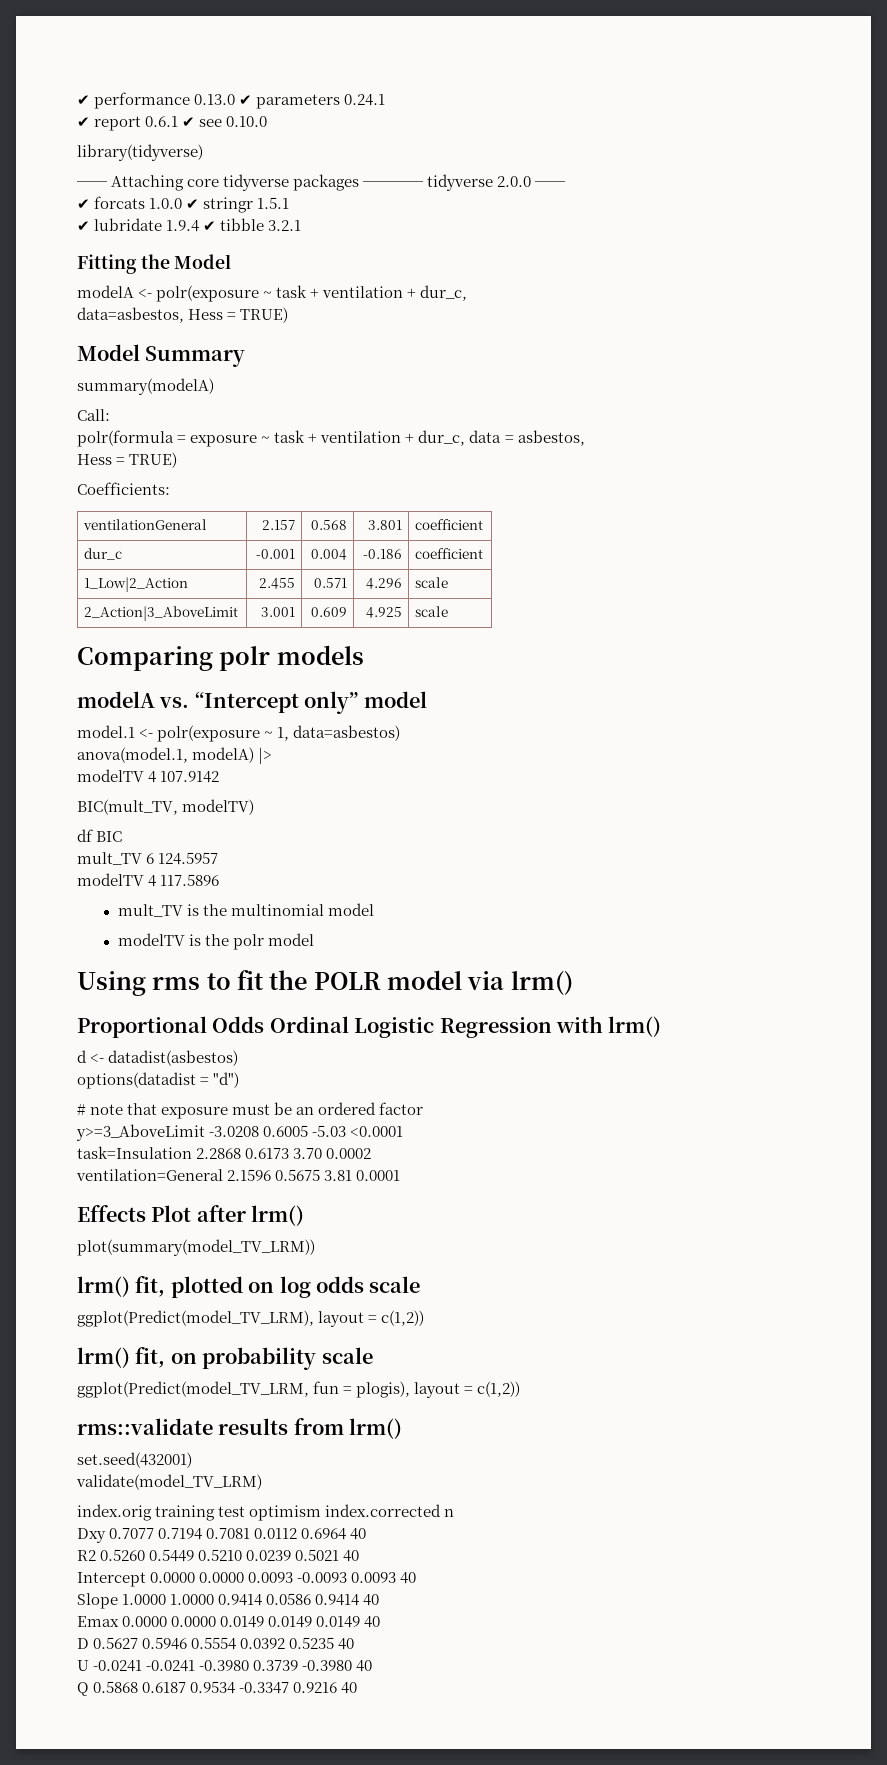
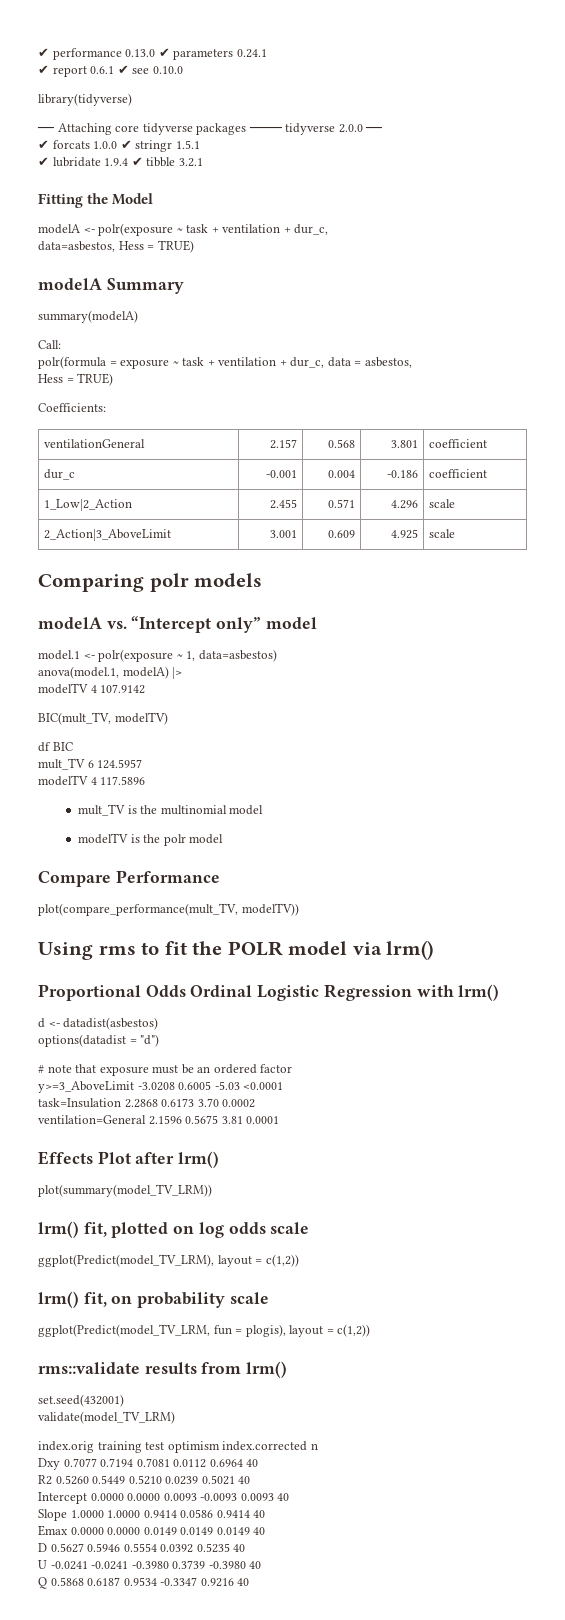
[77,344,140,361] Model -> [38,278,102,290] modelA
(314, 939) none -> [38,870,220,887] [38,903,299,916] // Compare Performance // plot(compare_performance(mult_TV, modelTV))

